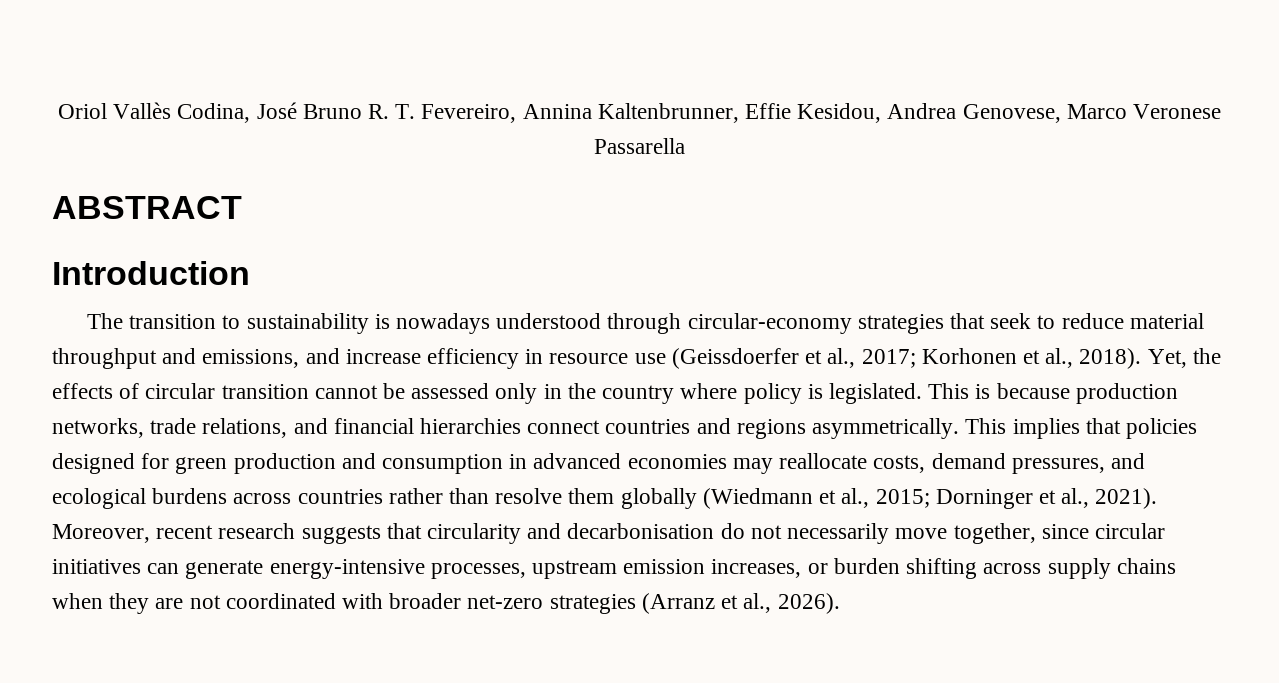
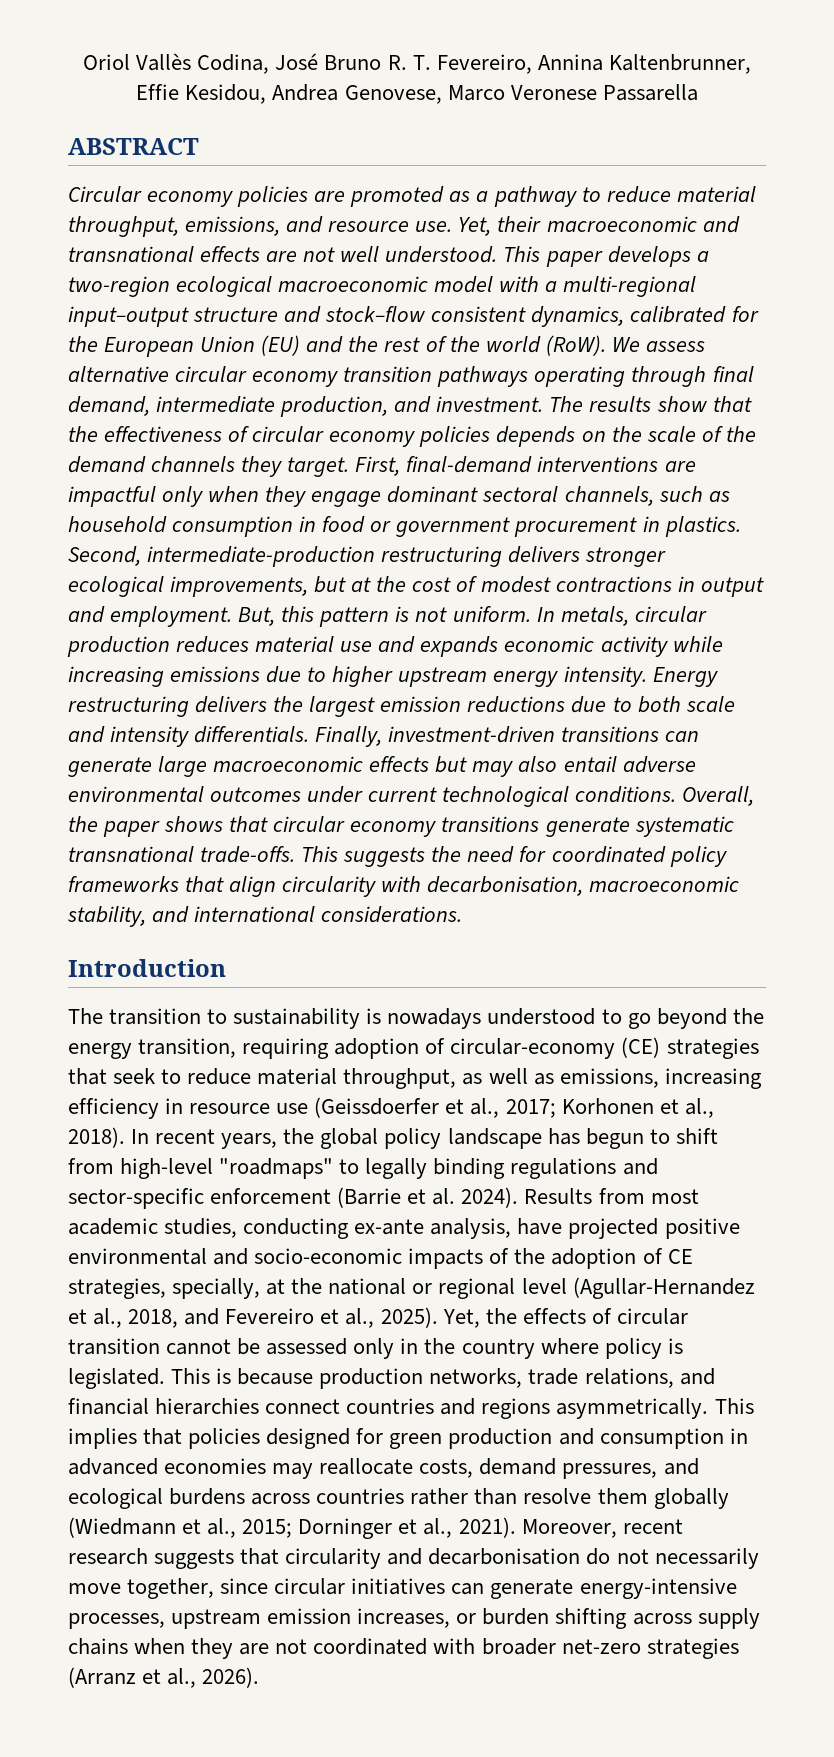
(242, 207) none -> [68,186,756,207] [68,216,740,237] [68,246,709,267] [68,276,697,297] [68,306,759,327] [68,335,705,357] [68,366,754,387] [68,396,752,417] [68,426,756,447] [68,456,696,477] [68,486,730,507] [68,516,741,537] [68,546,667,567] [68,576,764,597] [68,606,707,627] [67,636,723,657] [68,666,718,687] [68,696,735,717] [68,726,700,747] [68,756,696,777] [68,786,755,807] [68,816,734,837] [68,846,727,867] [68,876,740,897] [67,906,463,927] // Circular economy policies are promoted as a pathway to reduce material throughput, emissions, and resource use. Yet, their macroeconomic and transnational effects are not well understood. This paper develops a two-region ecological macroeconomic model with a multi-regional input–output structure and stock–flow consistent dynamics, calibrated for the European Union (EU) and the rest of the world (RoW). We assess alternative circular economy transition pathways operating through final demand, intermediate production, and investment. The results show that the effectiveness of circular economy policies depends on the scale of the demand channels they target. First, final-demand interventions are impactful only when they engage dominant sectoral channels, such as household consumption in food or government procurement in plastics. Second, intermediate-production restructuring delivers stronger ecological improvements, but at the cost of modest contractions in output and employment. But, this pattern is not uniform. In metals, circular production reduces material use and expands economic activity while increasing emissions due to higher upstream energy intensity. Energy restructuring delivers the largest emission reductions due to both scale and intensity differentials. Finally, investment-driven transitions can generate large macroeconomic effects but may also entail adverse environmental outcomes under current technological conditions. Overall, the paper shows that circular economy transitions generate systematic transnational trade-offs. This suggests the need for coordinated policy frameworks that align circularity with decarbonisation, macroeconomic stability, and international considerations.
[607,313,852,334] through circular-economy -> [601,1008,764,1029] [68,1037,661,1059] to go beyond the energy transition, requiring adoption of circular-economy (CE)
[52,348,421,369] throughput and emissions, and increase -> [343,1068,762,1089] throughput, as well as emissions, increasing
(1142, 358) none -> [131,1128,718,1149] [68,1158,658,1179] [68,1187,699,1209] [68,1218,740,1239] [68,1248,693,1269] [68,1277,755,1299] [68,1307,438,1328] In recent years, the global policy landscape has begun to shift from high-level "roadmaps" to legally binding regulations and sector-specific enforcement (Barrie et al. 2024). Results from most academic studies, conducting ex-ante analysis, have projected positive environmental and socio-economic impacts of the adoption of CE strategies, specially, at the national or regional level (Agullar-Hernandez et al., 2018, and Fevereiro et al., 2025).

